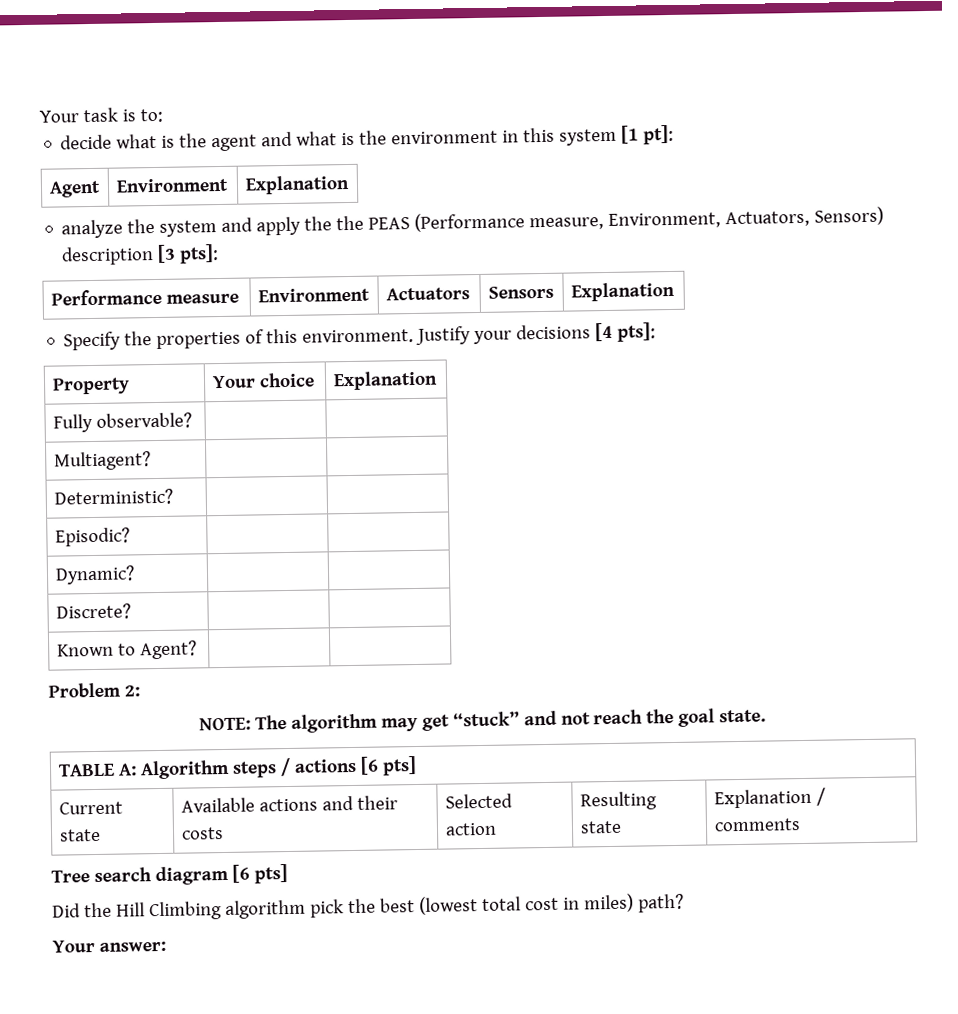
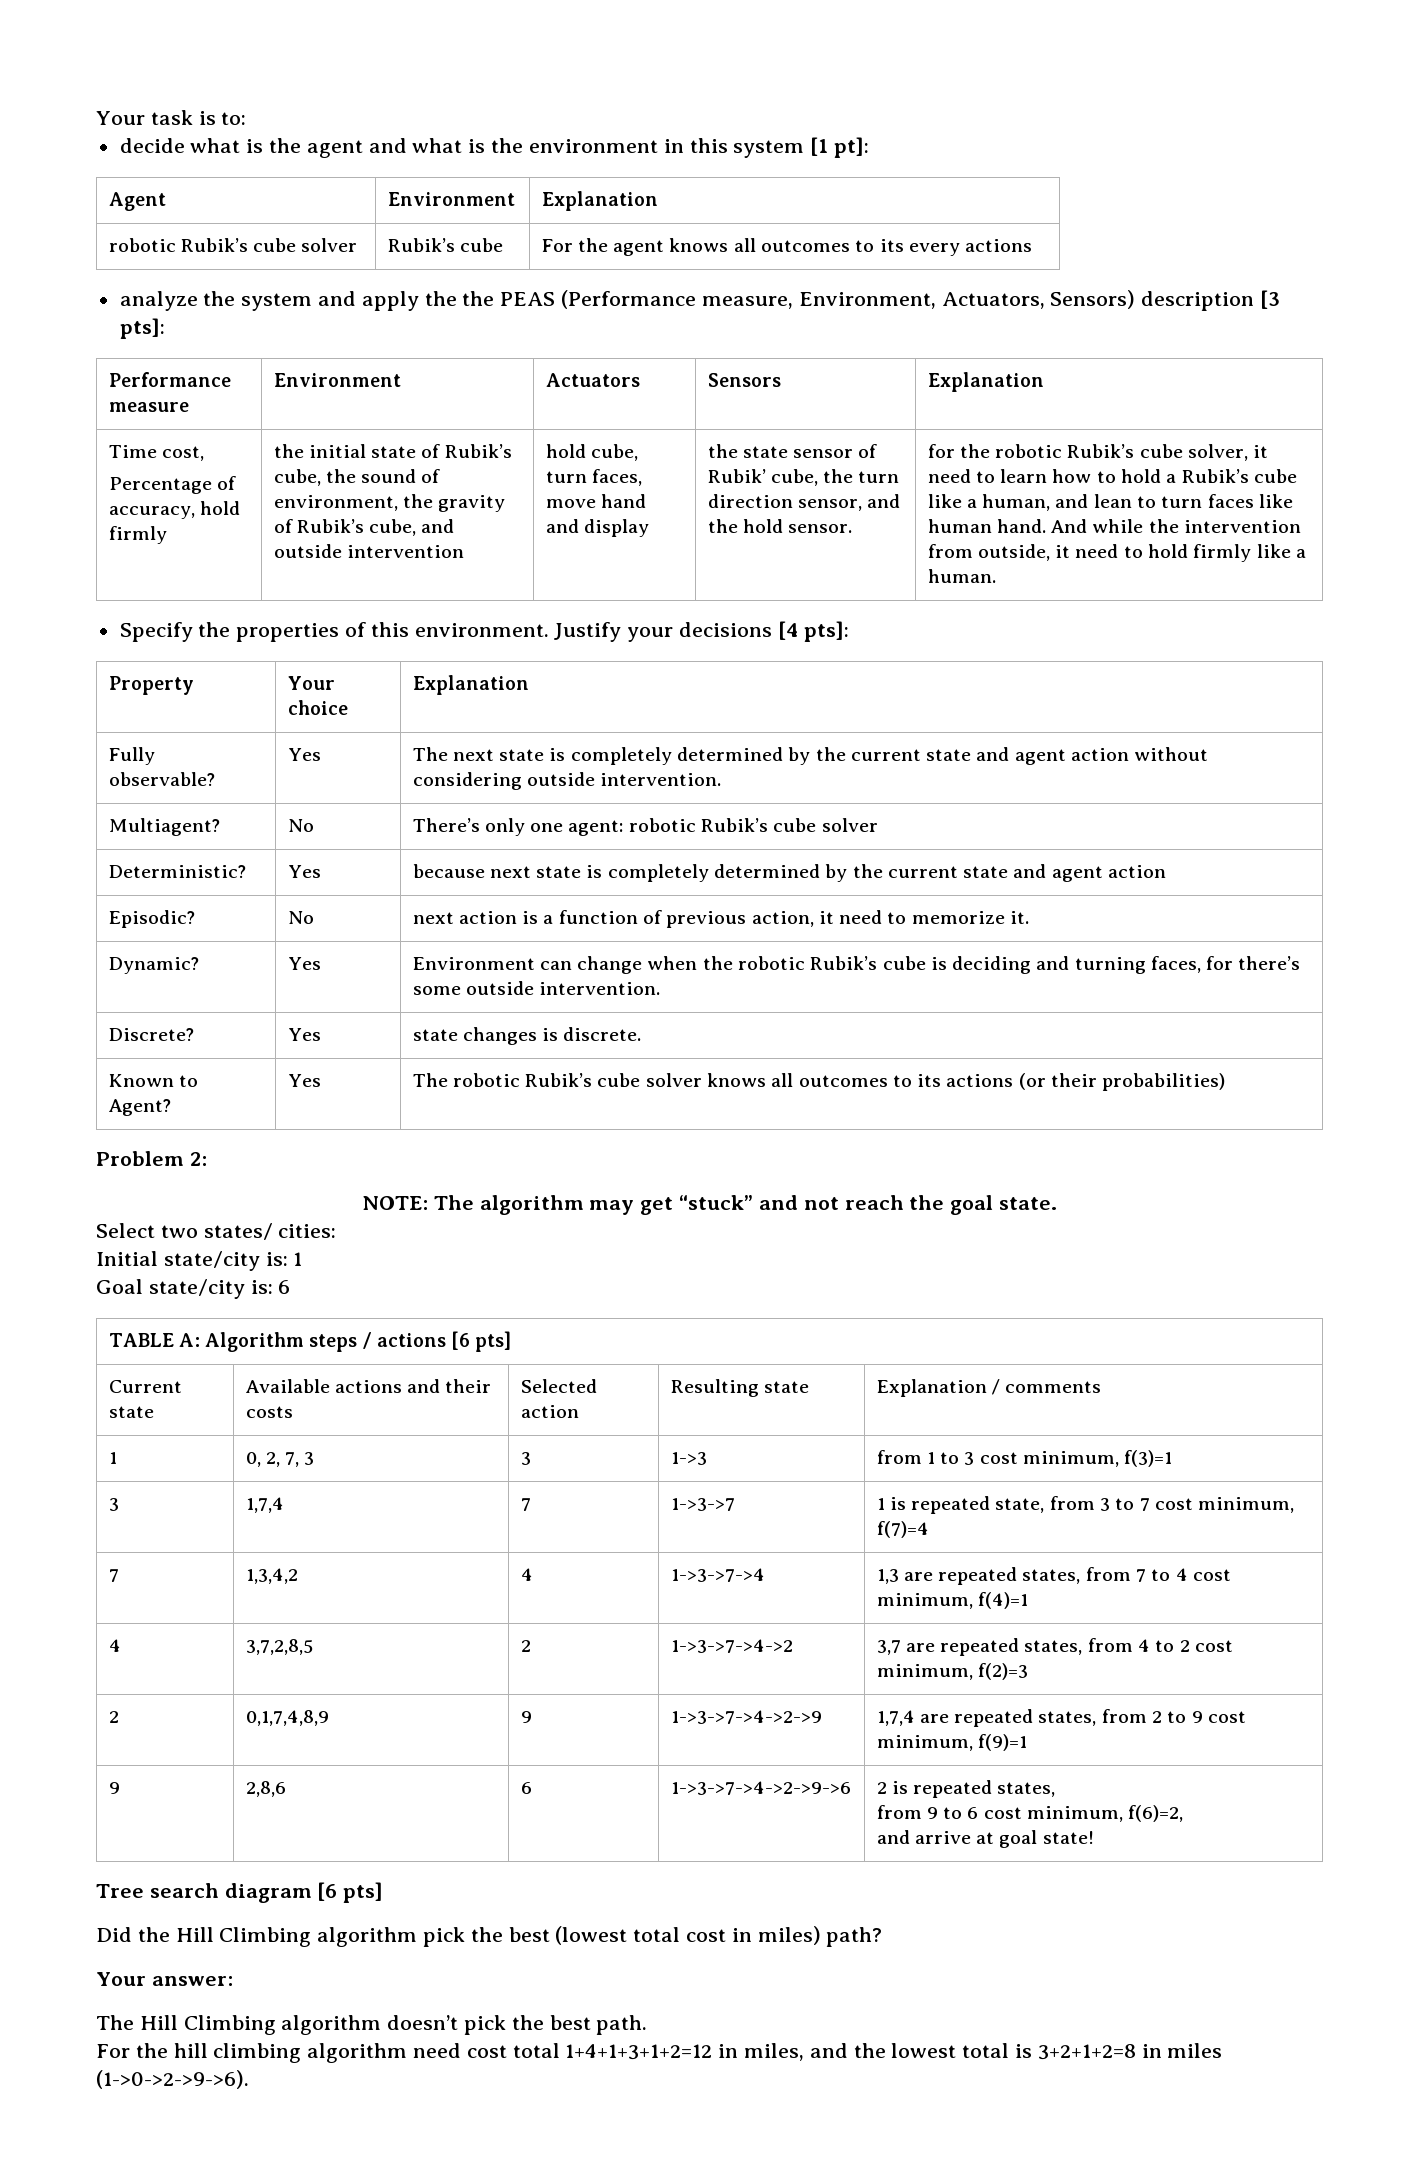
(350, 184) none -> [108,238,358,252] [387,238,503,252] [541,238,1033,256] // robotic Rubik’s cube solver | Rubik’s cube | For the agent knows all outcomes to its every actions
(675, 291) none -> [108,445,204,461] [108,476,236,494] [108,501,240,519] [108,526,167,544] [273,444,512,458] [273,469,441,486] [273,494,506,512] [273,519,455,536] [273,544,464,558] [545,444,638,461] [545,469,642,486] [545,494,646,508] [545,519,649,537] [707,444,878,458] [707,469,900,486] [707,494,901,511] [707,519,853,533] [927,444,1269,461] [927,469,1297,483] [927,494,1293,511] [927,519,1301,533] [927,544,1306,562] [927,569,996,583] // Time cost, // Percentage of accuracy, hold firmly | the initial state of Rubik’s cube, the sound of environment, the gravity of Rubik’s cube, and outside intervention | hold cube, turn faces, move hand and display | the state sensor of Rubik’ cube, the turn direction sensor, and the hold sensor. | for the robotic Rubik’s cube solver, it need to learn how to hold a Rubik’s cube like a human, and lean to turn faces like human hand. And while the intervention from outside, it need to hold firmly like a human.
[53,451,151,471] [53,488,173,506] [54,527,130,547] [54,565,135,585] [55,603,131,620] [56,640,197,660] | // Multiagent? | | // Deterministic? | | // Episodic? | | // Dynamic? | | // Discrete? | | // Known to Agent? | | -> [287,748,321,761] [412,747,1209,765] [412,772,722,790] [108,818,220,836] [287,819,314,832] [412,818,878,836] [108,865,246,878] [287,865,321,878] [412,864,1166,882] [108,910,195,928] [287,911,314,924] [412,910,1029,928] [108,957,199,974] [287,957,321,970] [412,956,1301,974] [412,981,661,995] [108,1028,194,1041] [287,1028,321,1041] [412,1027,642,1045] [108,1074,198,1087] [108,1099,171,1116] [287,1074,321,1087] [412,1073,1226,1091] Yes | The next state is completely determined by the current state and agent action without considering outside intervention. // Multiagent? | No | There’s only one agent: robotic Rubik’s cube solver // Deterministic? | Yes | because next state is completely determined by the current state and agent action // Episodic? | No | next action is a function of previous action, it need to memorize it. // Dynamic? | Yes | Environment can change when the robotic Rubik’s cube is deciding and turning faces, for there’s some outside intervention. // Discrete? | Yes | state changes is discrete. // Known to Agent? | Yes | The robotic Rubik’s cube solver knows all outcomes to its actions (or their probabilities)
(767, 716) none -> [96,1223,337,1240] [96,1251,303,1271] [96,1279,291,1299] // Select two states/ cities: // Initial state/city is: 1 // Goal state/city is: 6
(801, 825) none -> [108,1452,117,1464] [245,1452,315,1467] [520,1452,531,1465] [670,1452,707,1465] [876,1450,1173,1467] [108,1498,119,1511] [245,1497,284,1513] [520,1498,531,1511] [670,1498,735,1511] [876,1496,1295,1514] [876,1521,929,1538] [108,1569,119,1582] [245,1568,298,1584] [520,1568,533,1581] [670,1568,765,1582] [876,1567,1231,1585] [876,1592,1028,1609] [108,1639,121,1652] [245,1639,313,1655] [520,1640,531,1652] [670,1639,793,1653] [876,1638,1233,1656] [876,1663,1028,1680] [108,1711,119,1723] [245,1710,329,1726] [520,1711,532,1723] [670,1710,822,1724] [876,1709,1246,1727] [876,1734,1027,1751] [108,1782,120,1794] [245,1781,286,1797] [520,1782,532,1794] [670,1781,851,1795] [876,1780,1056,1798] [876,1805,1184,1822] [876,1830,1094,1848] // 1 | 0, 2, 7, 3 | 3 | 1->3 | from 1 to 3 cost minimum, f(3)=1 // 3 | 1,7,4 | 7 | 1->3->7 | 1 is repeated state, from 3 to 7 cost minimum, f(7)=4 // 7 | 1,3,4,2 | 4 | 1->3->7->4 | 1,3 are repeated states, from 7 to 4 cost minimum, f(4)=1 // 4 | 3,7,2,8,5 | 2 | 1->3->7->4->2 | 3,7 are repeated states, from 4 to 2 cost minimum, f(2)=3 // 2 | 0,1,7,4,8,9 | 9 | 1->3->7->4->2->9 | 1,7,4 are repeated states, from 2 to 9 cost minimum, f(9)=1 // 9 | 2,8,6 | 6 | 1->3->7->4->2->9->6 | 2 is repeated states, // from 9 to 6 cost minimum, f(6)=2, // and arrive at goal state!
(166, 946) none -> [96,2015,648,2035] [96,2043,1223,2063] [96,2070,249,2089] // The Hill Climbing algorithm doesn’t pick the best path. // For the hill climbing algorithm need cost total 1+4+1+3+1+2=12 in miles, and the lowest total is 3+2+1+2=8 in miles (1->0->2->9->6).

